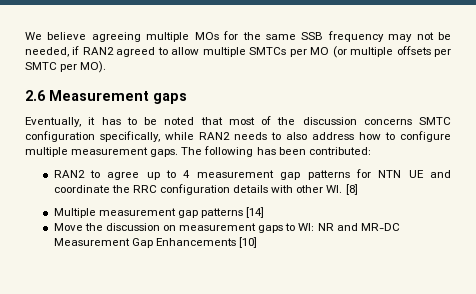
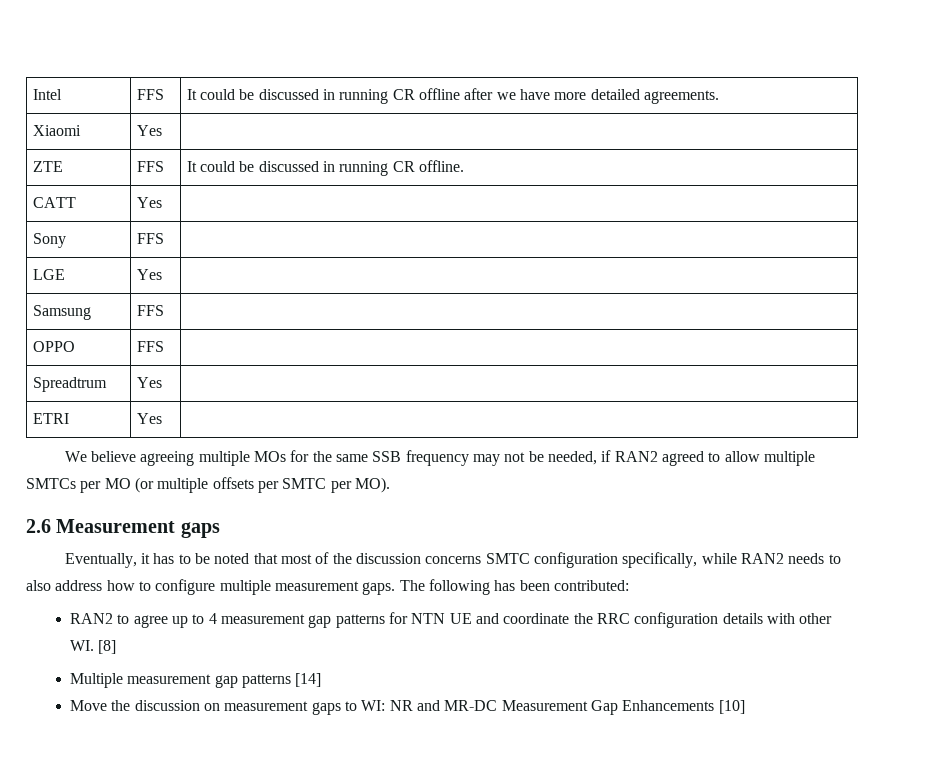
(25, 36) none -> [32,89,62,100] [136,89,164,100] [186,88,719,104] [32,125,81,136] [136,125,162,136] [32,161,63,172] [136,161,164,172] [186,160,464,176] [32,197,76,208] [136,197,162,208] [32,233,66,248] [136,233,164,244] [32,269,65,280] [136,269,162,280] [32,305,91,320] [136,305,164,316] [32,341,75,352] [136,341,164,352] [32,377,107,392] [136,377,162,388] [32,413,69,424] [136,413,162,424] Intel | FFS | It could be discussed in running CR offline after we have more detailed agreements. // Xiaomi | Yes | // ZTE | FFS | It could be discussed in running CR offline. // CATT | Yes | // Sony | FFS | // LGE | Yes | // Samsung | FFS | // OPPO | FFS | // Spreadtrum | Yes | // ETRI | Yes | //

